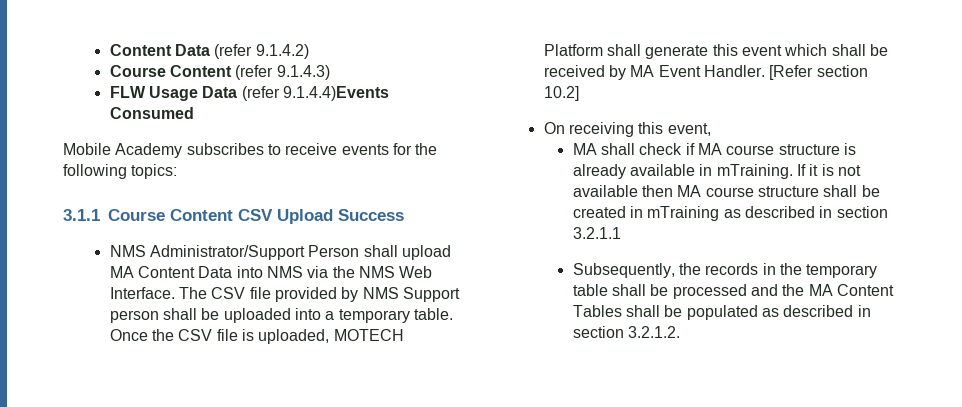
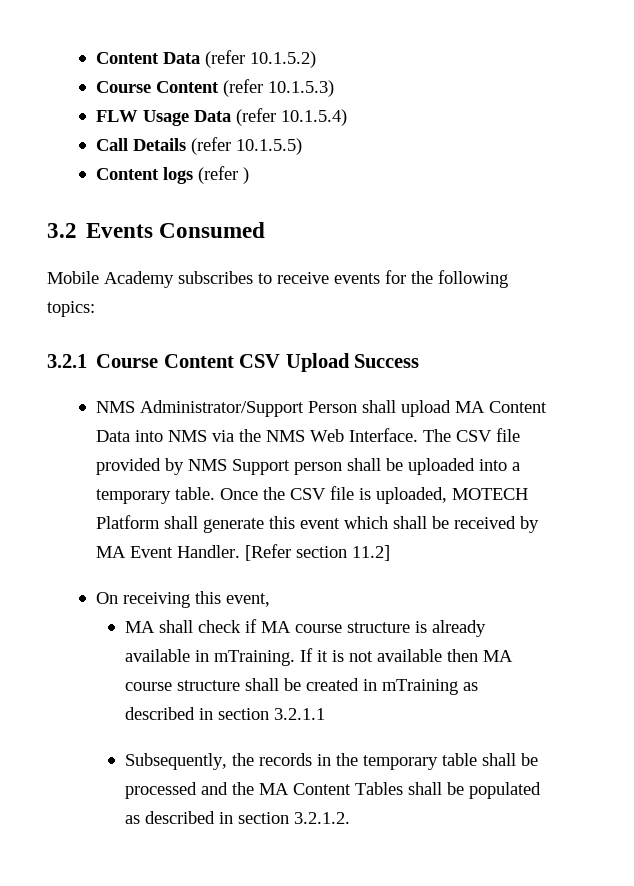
[255,44,309,59] 9.1.4.2) -> [249,51,316,68] 10.1.5.2)
[276,65,330,80] 9.1.4.3) -> [267,80,334,97] 10.1.5.3)
[282,86,389,101] 9.1.4.4)Events -> [280,109,347,126] [95,137,302,155] [95,166,249,184] [47,223,154,238] 10.1.5.4) // Call Details (refer 10.1.5.5) // Content logs (refer ) // 3.2 Events
[63,209,100,221] 3.1.1 -> [47,354,87,368] 3.2.1
[543,86,579,101] 10.2] -> [351,545,390,561] 11.2]

